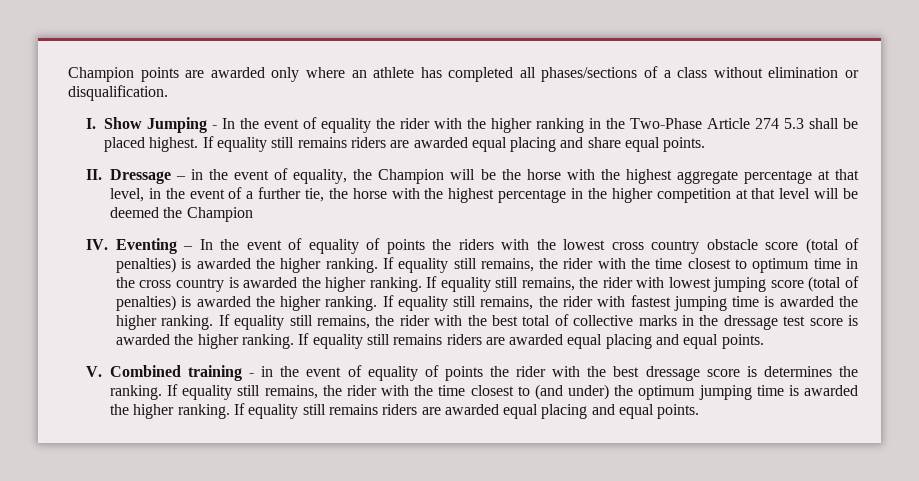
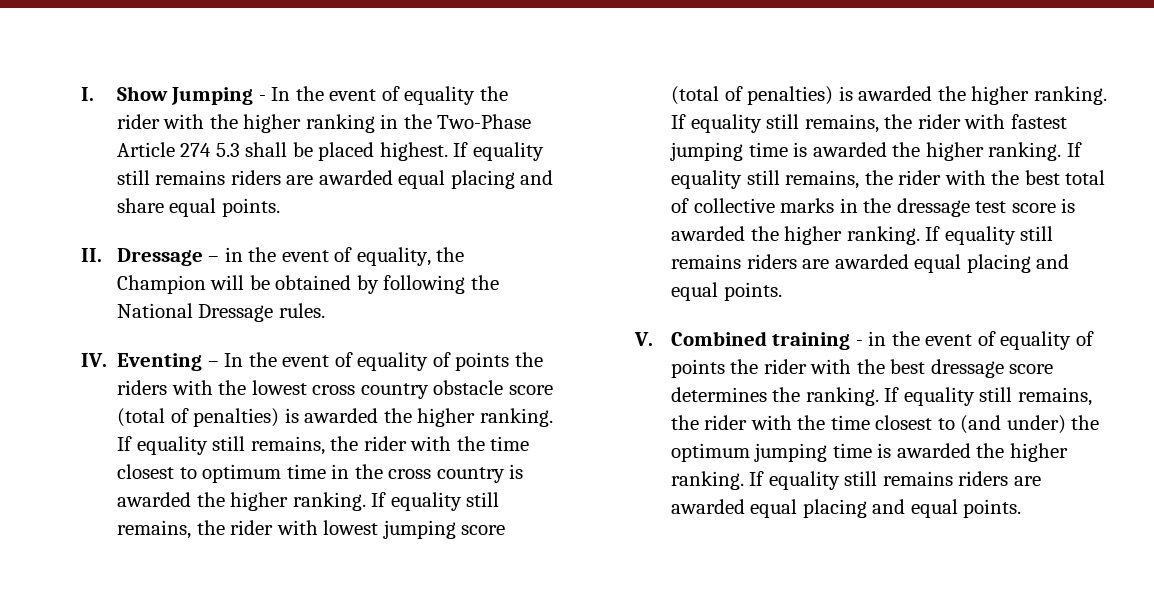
[68,66,860,82] [68,85,168,101] Champion points are awarded only where an athlete has completed all phases/sections of a class without elimination or disqualification. // -> (80, 94) none
[501,169,860,184] [109,187,859,203] [109,207,253,222] the horse with the highest aggregate percentage at that level, in the event of a further tie, the horse with the highest percentage in the higher competition at that level will be deemed the Champion -> [275,275,499,294] [116,303,325,322] obtained by following the National Dressage rules.
[746,366,757,377] is -> (1054, 369) none

